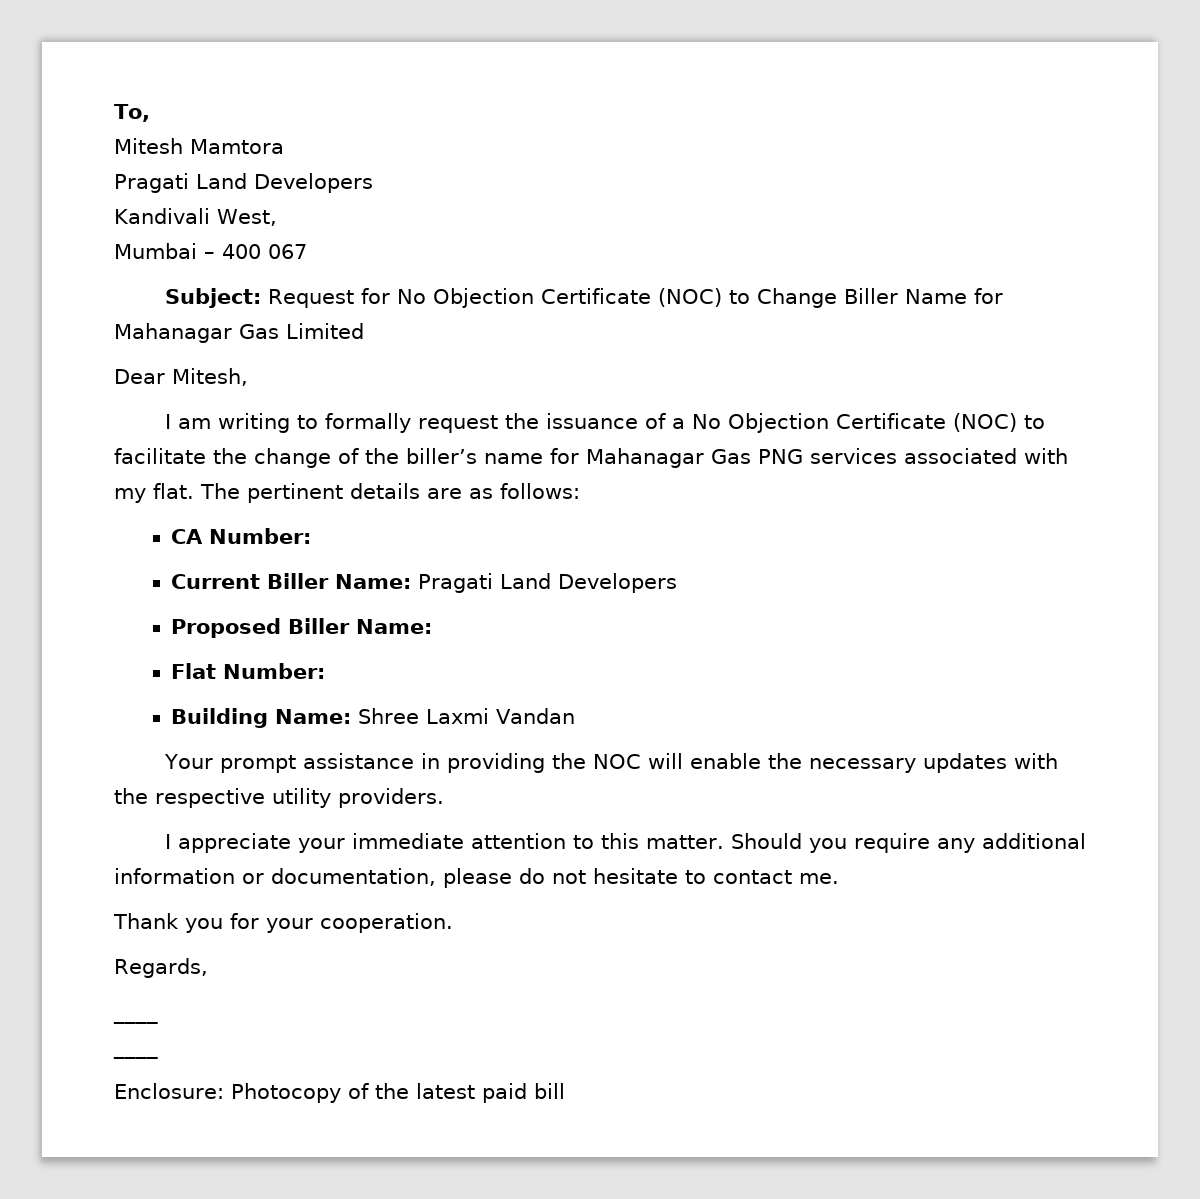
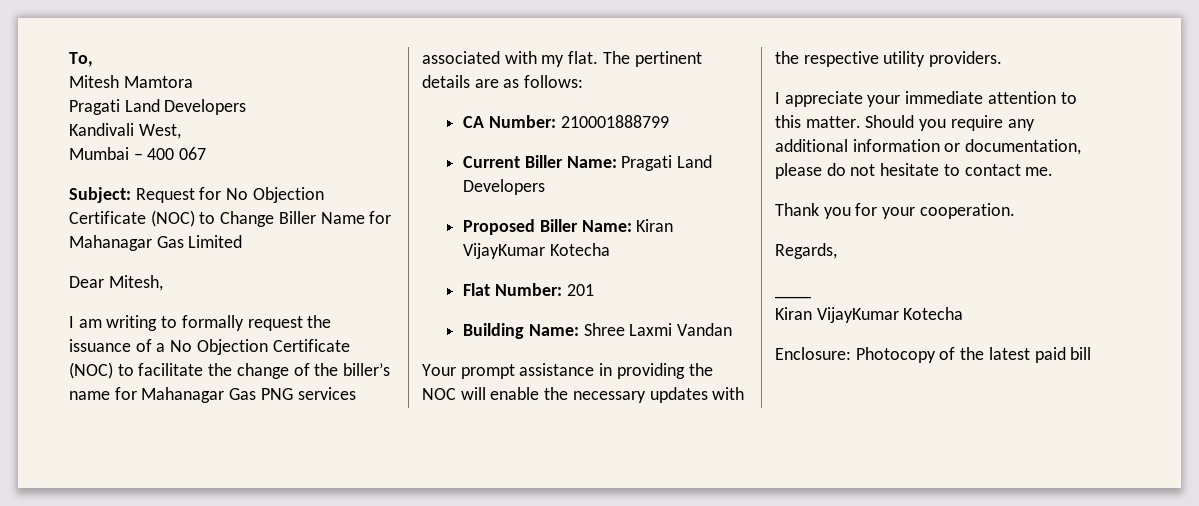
(312, 536) none -> [560,115,669,128] 210001888799
(433, 626) none -> [636,219,674,232] [463,243,610,259] Kiran VijayKumar Kotecha
(326, 671) none -> [566,284,594,296] 201
[113,1054,158,1059] ____ -> [775,307,964,323] Kiran VijayKumar Kotecha

